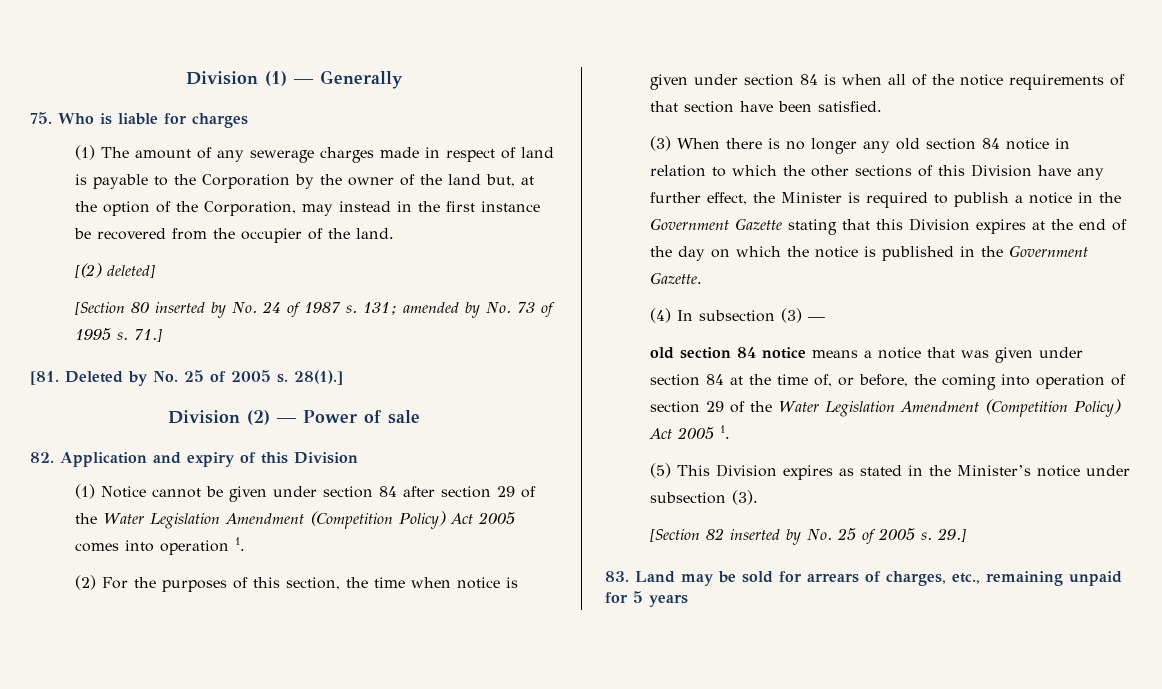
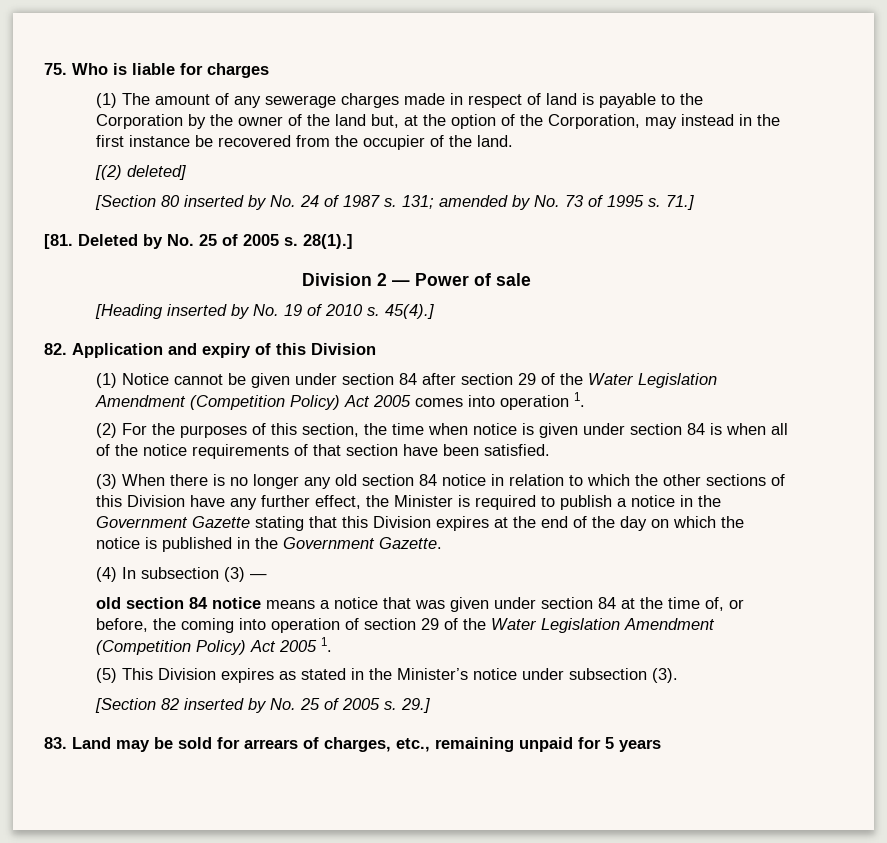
[185,70,403,89] Division (1) — Generally // -> (44, 69) none
[246,410,270,425] (2) -> [377,273,387,286] 2
(420, 417) none -> [94,304,434,319] // [Heading inserted by No. 19 of 2010 s. 45(4).]

